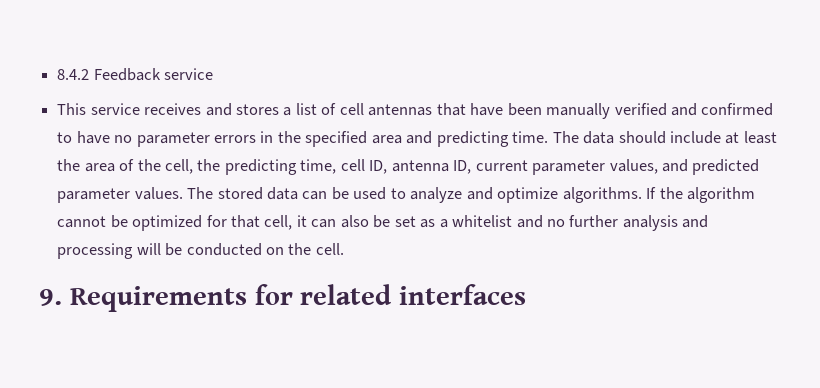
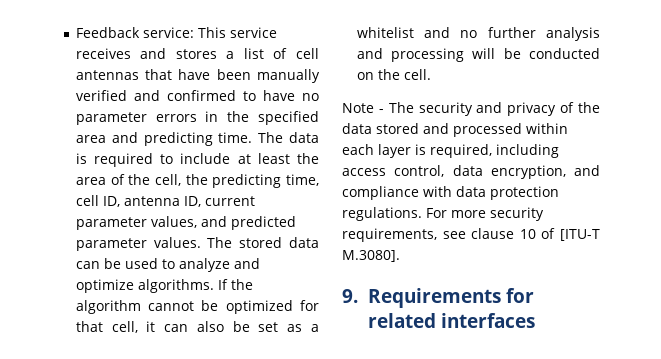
[57,68,214,81] 8.4.2 Feedback service // -> [75,27,194,38] Feedback service:
[618,131,666,144] should -> [75,153,174,167] is required to
(344, 249) none -> [342,102,600,116] [342,123,568,137] [342,144,559,158] [342,165,600,179] [342,186,559,200] [342,207,544,221] [342,228,600,242] [342,250,400,262] // Note - The security and privacy of the data stored and processed within each layer is required, including access control, data encryption, and compliance with data protection regulations. For more security requirements, see clause 10 of [ITU-T M.3080].

